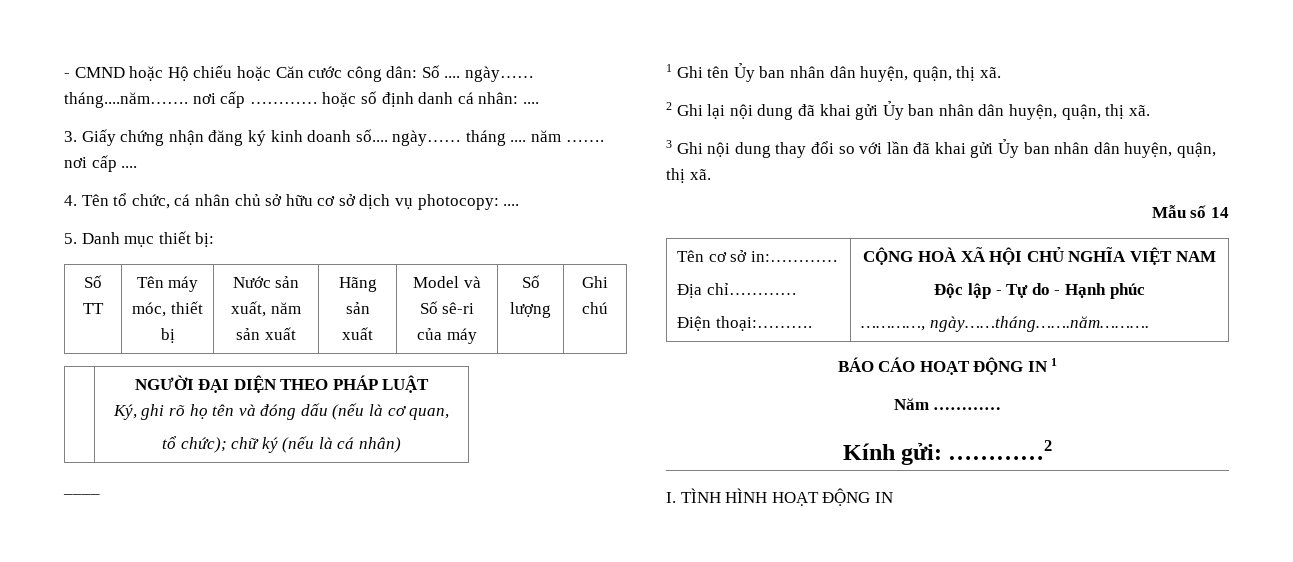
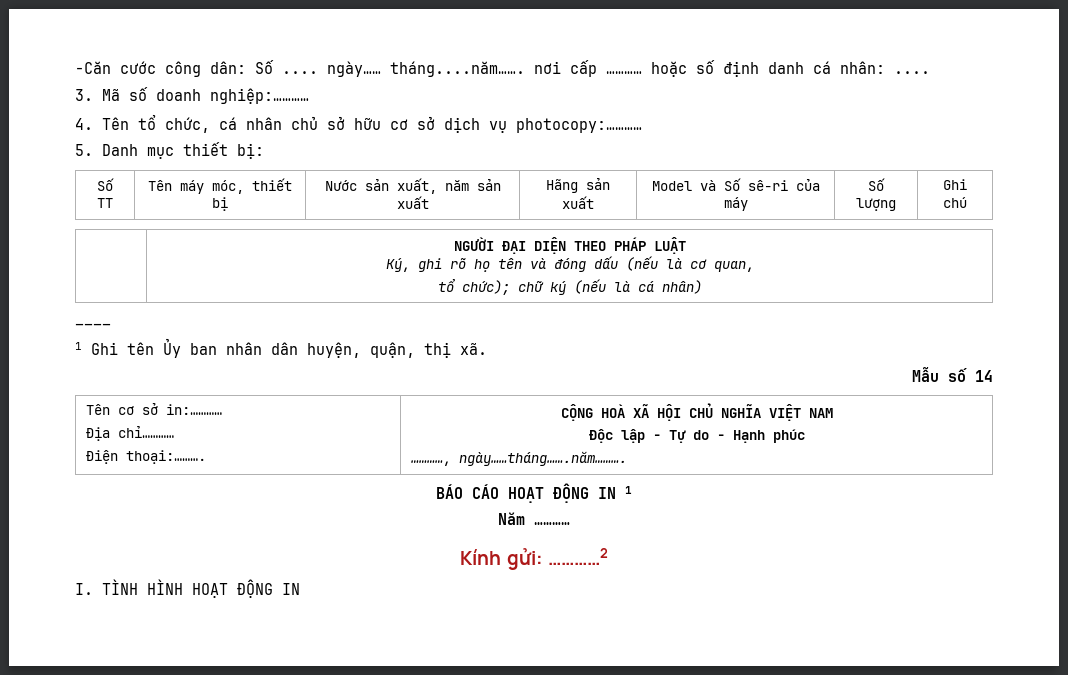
[64,65,304,81] - CMND hoặc Hộ chiếu hoặc Căn -> [75,61,111,74] -Căn
[81,129,604,146] [64,155,138,172] Giấy chứng nhận đăng ký kinh doanh số.... ngày…… tháng .... năm ……. nơi cấp .... -> [102,87,309,104] Mã số doanh nghiệp:…………
[417,194,520,210] photocopy: .... -> [516,118,642,133] photocopy:…………
[666,101,1150,120] [666,139,1217,158] [666,168,711,183] // 2 Ghi lại nội dung đã khai gửi Ủy ban nhân dân huyện, quận, thị xã. // 3 Ghi nội dung thay đổi so với lần đã khai gửi Ủy ban nhân dân huyện, quận, thị xã. -> (487, 349) none

